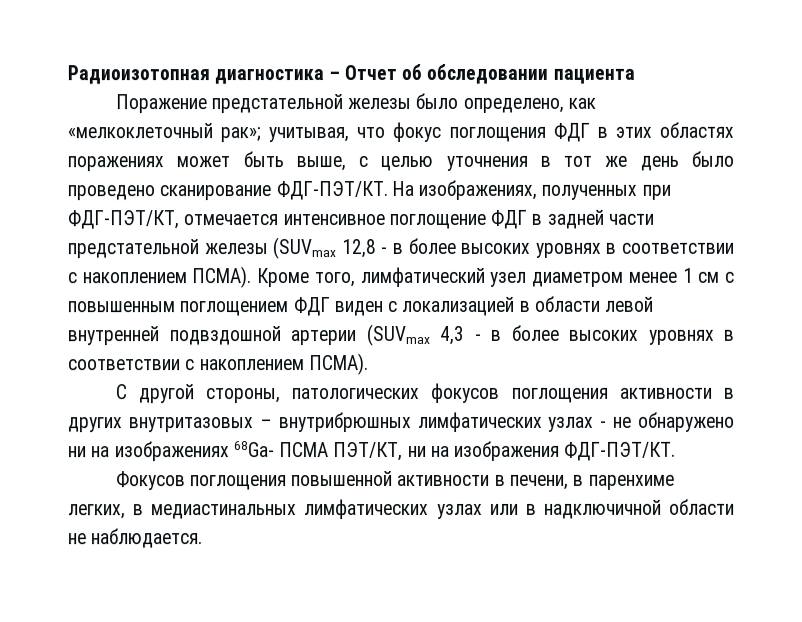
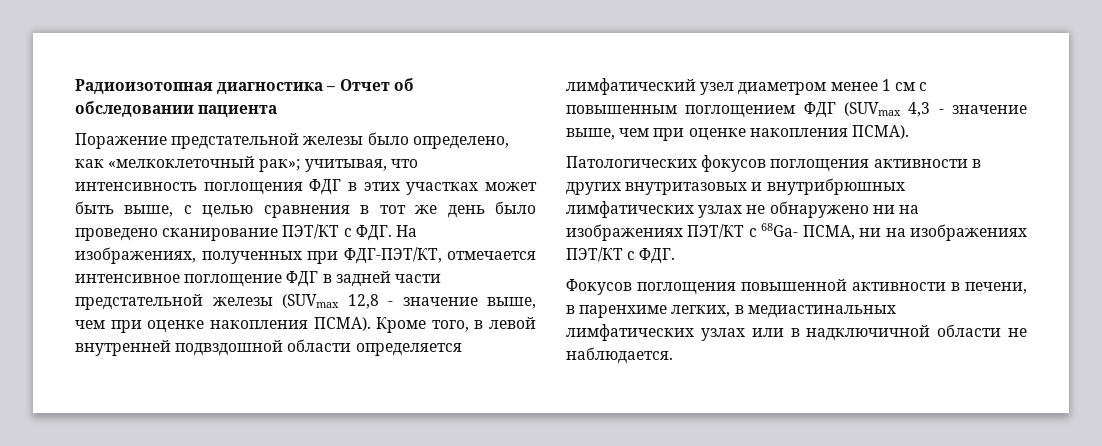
[392,121,442,143] фокус -> [75,182,197,191] интенсивность
[658,121,734,138] [67,156,164,172] областях поражениях -> [406,182,479,195] участках
[445,155,528,171] уточнения -> [263,205,350,218] сравнения
[275,181,388,201] ФДГ-ПЭТ/КТ. -> [282,224,392,241] ПЭТ/КТ с ФДГ.
[392,237,735,258] [67,266,355,289] в более высоких уровнях в соответствии с накоплением ПСМА). Кроме того, -> [402,297,536,309] [75,317,536,333] [75,339,462,356] значение выше, чем при оценке накопления ПСМА). Кроме того, в левой внутренней подвздошной области определяется
[333,295,655,317] [68,323,735,347] [68,353,369,376] [115,384,421,404] виден с локализацией в области левой внутренней подвздошной артерии (SUVmax 4,3 - в более высоких уровнях в соответствии с накоплением ПСМА). // С другой стороны, патологических -> [844,102,1027,117] [566,125,909,141] [566,156,697,168] (SUVmax 4,3 - значение выше, чем при оценке накопления ПСМА). // Патологических
[259,419,273,429] – -> [751,182,763,191] и
[600,420,608,428] - -> (743, 211) none
[233,440,677,462] 68Ga- ПСМА ПЭТ/КТ, ни на изображения ФДГ-ПЭТ/КТ. -> [687,223,1027,241] [566,247,676,264] ПЭТ/КТ с 68Ga- ПСМА, ни на изображениях ПЭТ/КТ с ФДГ.

